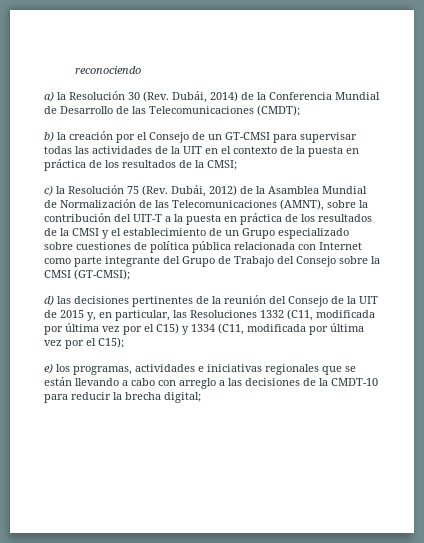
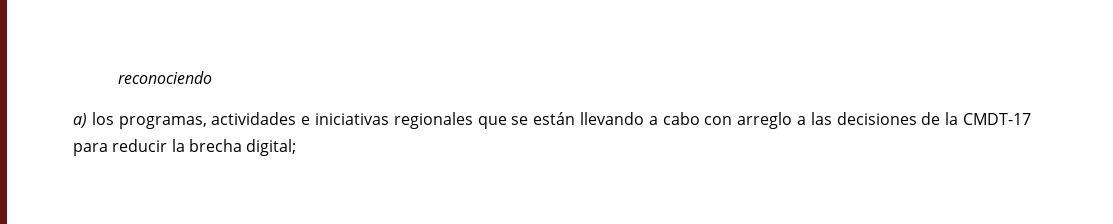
[57,91,380,103] [44,105,300,116] [44,131,357,143] [44,146,359,157] [44,159,237,171] [44,185,367,197] [44,199,368,211] [44,213,372,225] [44,228,349,239] [44,241,362,253] [44,256,380,267] [44,269,130,280] [44,295,378,307] [44,309,375,321] [44,323,364,335] [44,337,124,349] [44,363,53,374] la Resolución 30 (Rev. Dubái, 2014) de la Conferencia Mundial de Desarrollo de las Telecomunicaciones (CMDT); // b) la creación por el Consejo de un GT-CMSI para supervisar todas las actividades de la UIT en el contexto de la puesta en práctica de los resultados de la CMSI; // c) la Resolución 75 (Rev. Dubái, 2012) de la Asamblea Mundial de Normalización de las Telecomunicaciones (AMNT), sobre la contribución del UIT-T a la puesta en práctica de los resultados de la CMSI y el establecimiento de un Grupo especializado sobre cuestiones de política pública relacionada con Internet como parte integrante del Grupo de Trabajo del Consejo sobre la CMSI (GT-CMSI); // d) las decisiones pertinentes de la reunión del Consejo de la UIT de 2015 y, en particular, las Resoluciones 1332 (C11, modificada por última vez por el C15) y 1334 (C11, modificada por última vez por el C15); // e) -> (87, 120) none
[331,378,378,386] CMDT-10 -> [962,113,1031,125] CMDT-17

